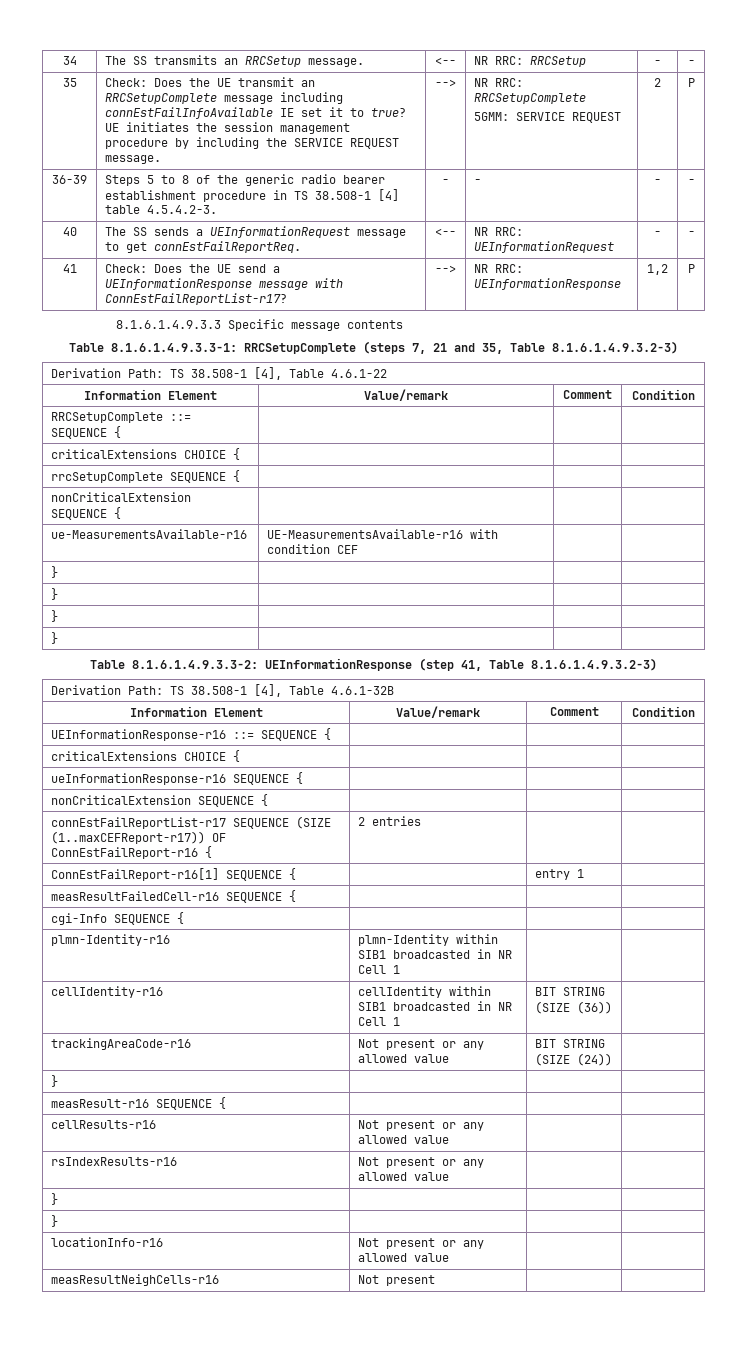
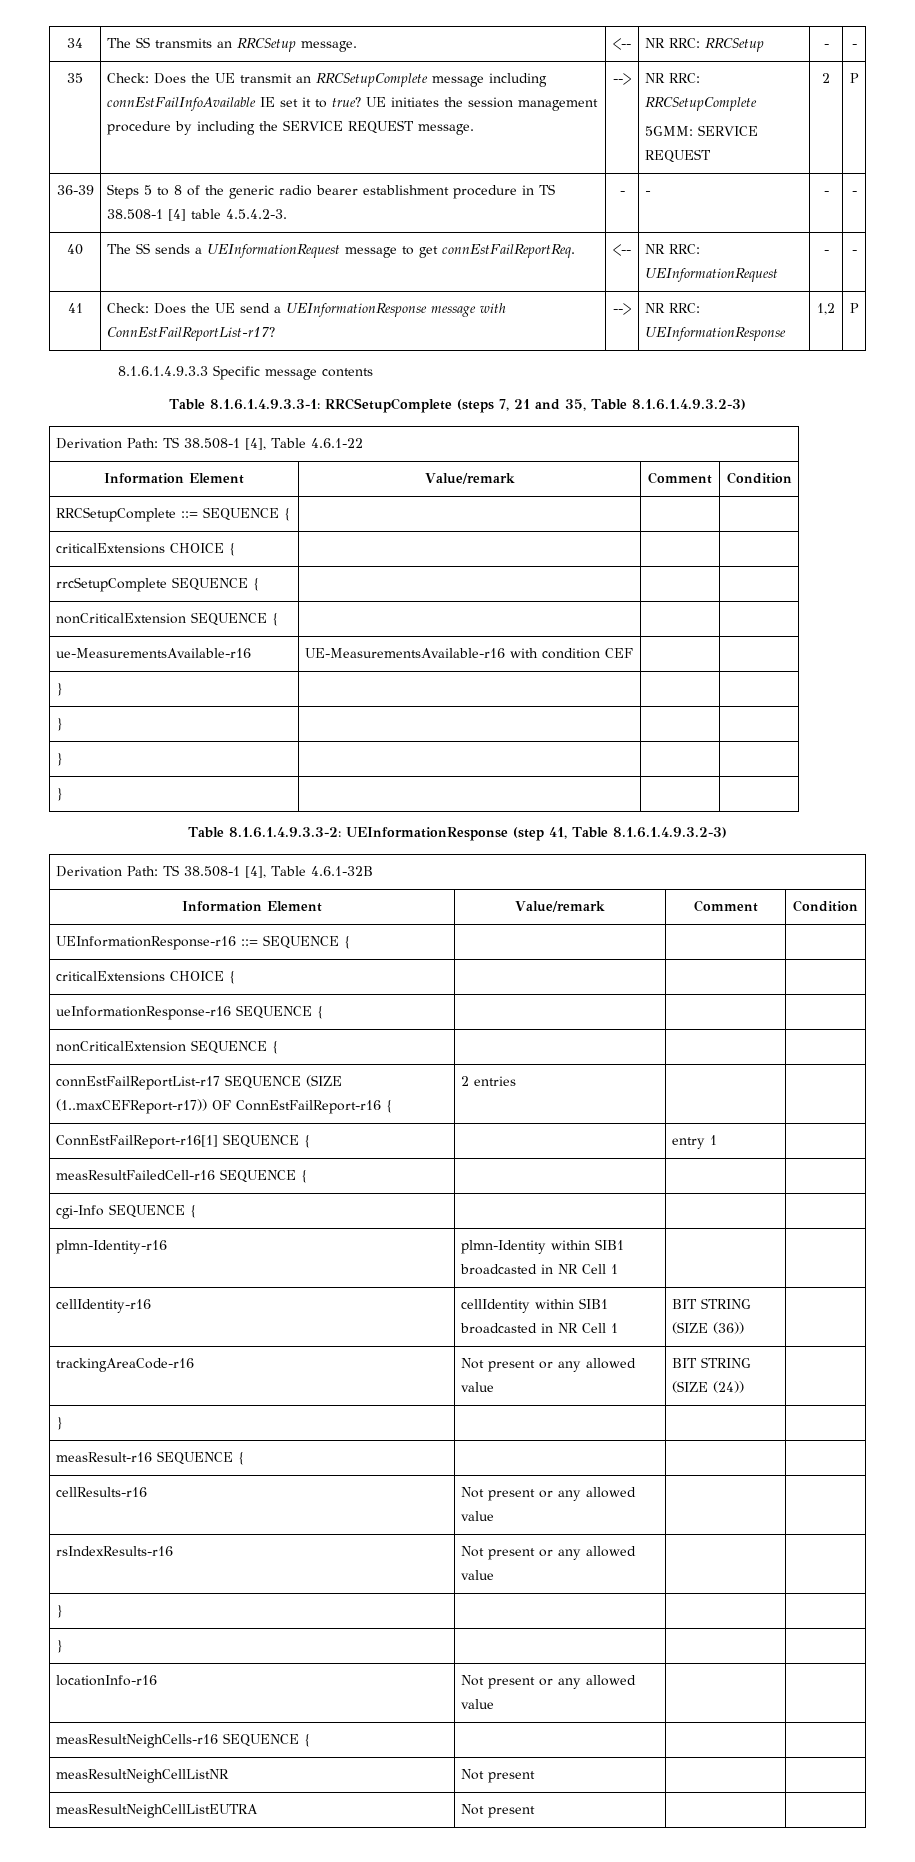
[358,1275,436,1286] | Not present | | -> [222,1733,311,1747] [55,1769,229,1783] [460,1769,535,1783] [55,1804,258,1818] [460,1804,535,1818] SEQUENCE { | | | // measResultNeighCellListNR | Not present | | // measResultNeighCellListEUTRA | Not present | |

